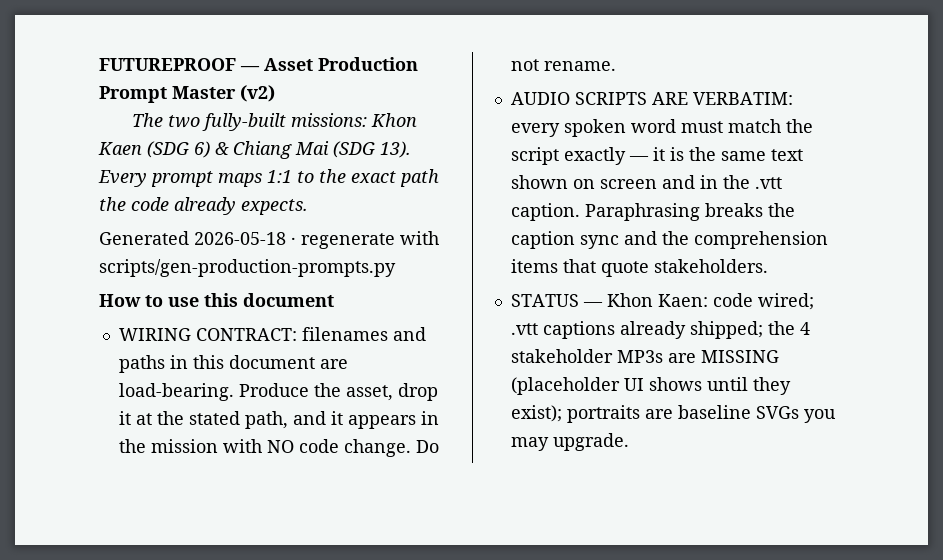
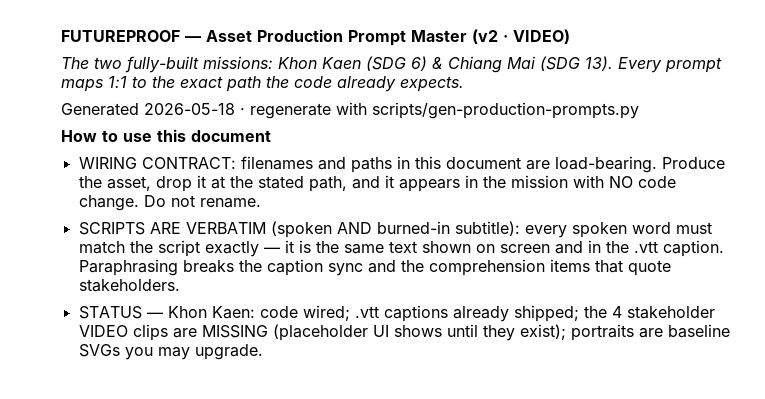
[240,85,275,102] (v2) -> [472,29,570,44] (v2 · VIDEO)
[510,92,570,105] AUDIO -> (261, 203) none
[692,92,793,105] VERBATIM: -> [185,221,520,238] VERBATIM (spoken AND burned-in subtitle):
[616,350,663,363] MP3s -> [78,324,168,341] VIDEO clips

